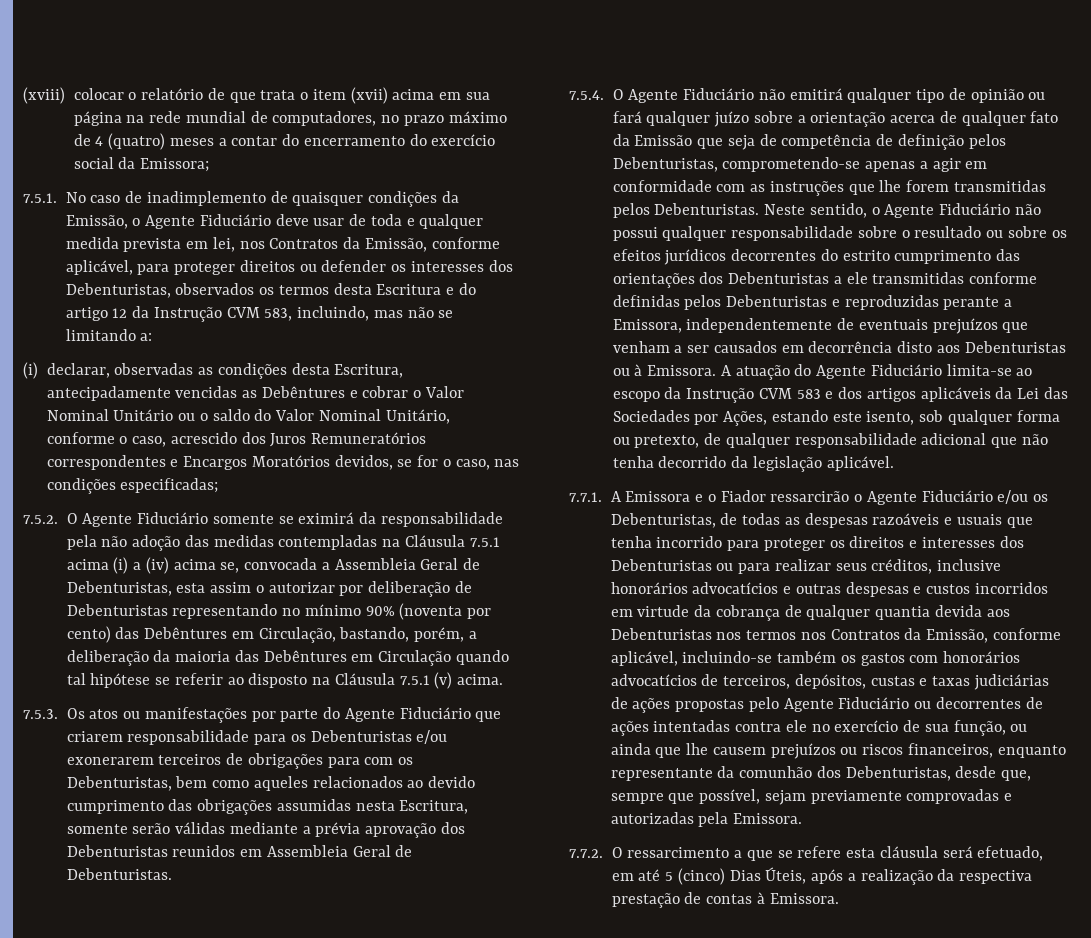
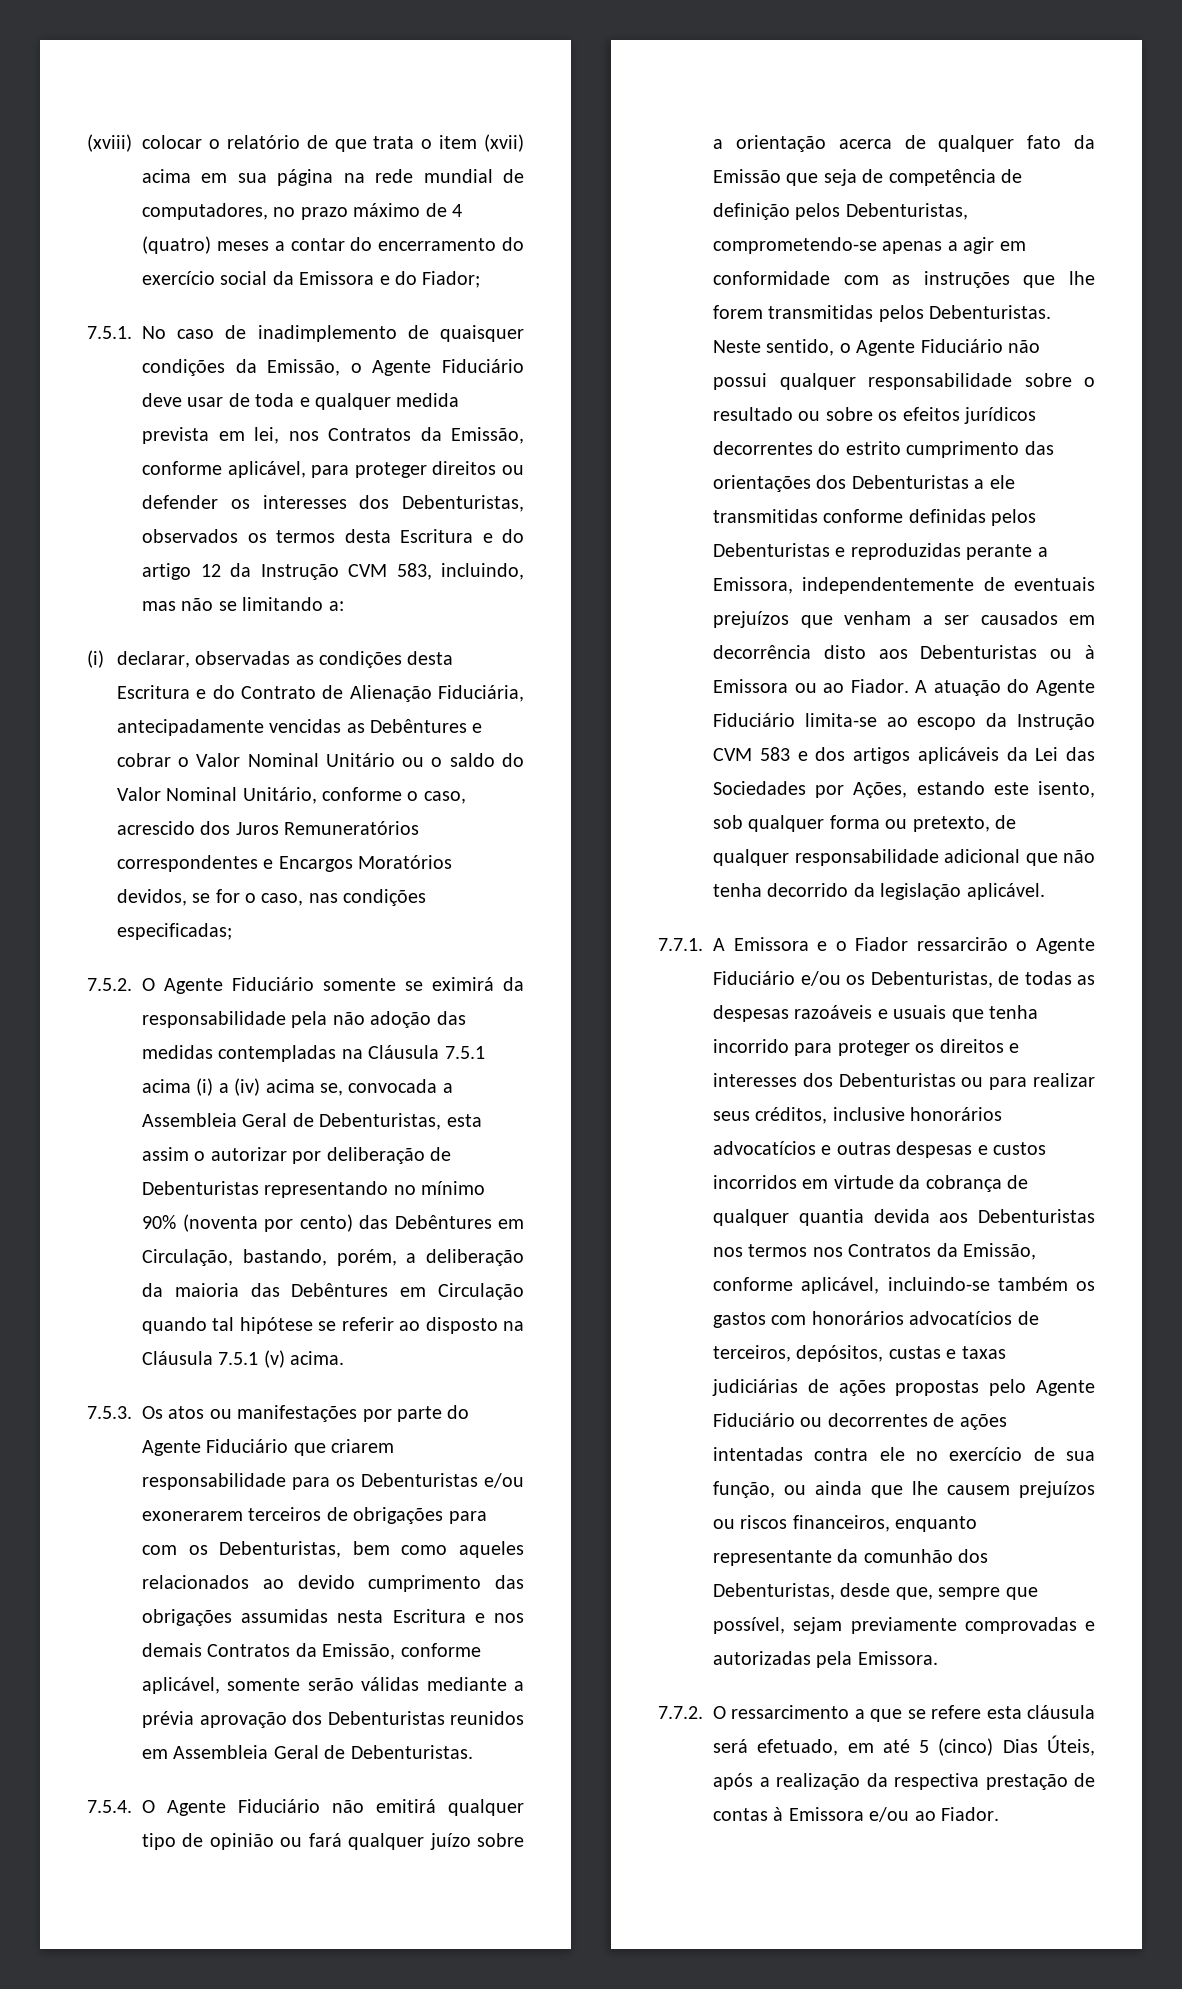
[140,158,210,172] Emissora; -> [299,271,481,288] Emissora e do Fiador;
[334,364,404,378] Escritura, -> [116,685,524,702] Escritura e do Contrato de Alienação Fiduciária,
[399,800,469,814] Escritura, -> [392,1609,524,1623] [142,1643,481,1660] [142,1677,220,1694] Escritura e nos demais Contratos da Emissão, conforme aplicável,
[647,365,717,376] Emissora. -> [713,679,909,693] Emissora ou ao Fiador.
[769,893,839,904] Emissora. -> [788,1807,999,1822] Emissora e/ou ao Fiador.

